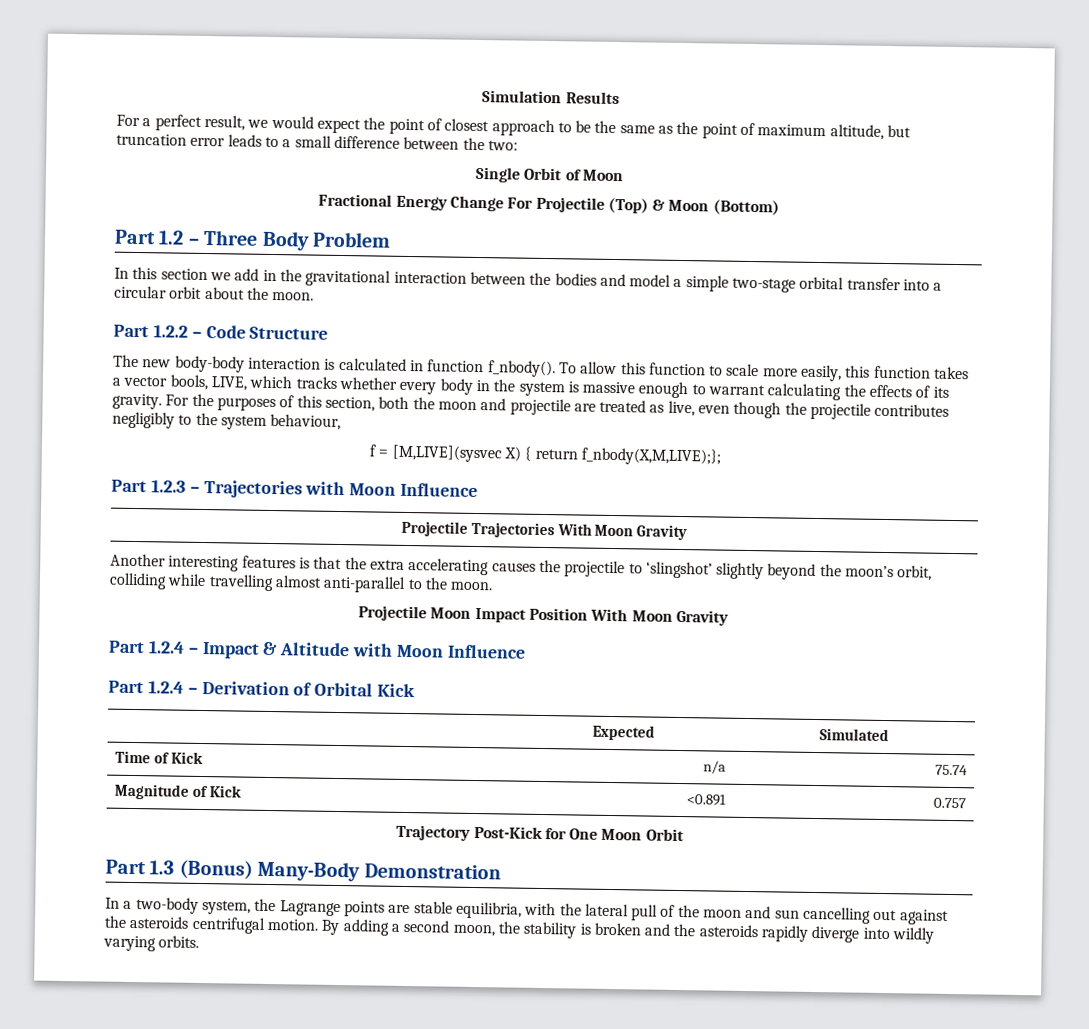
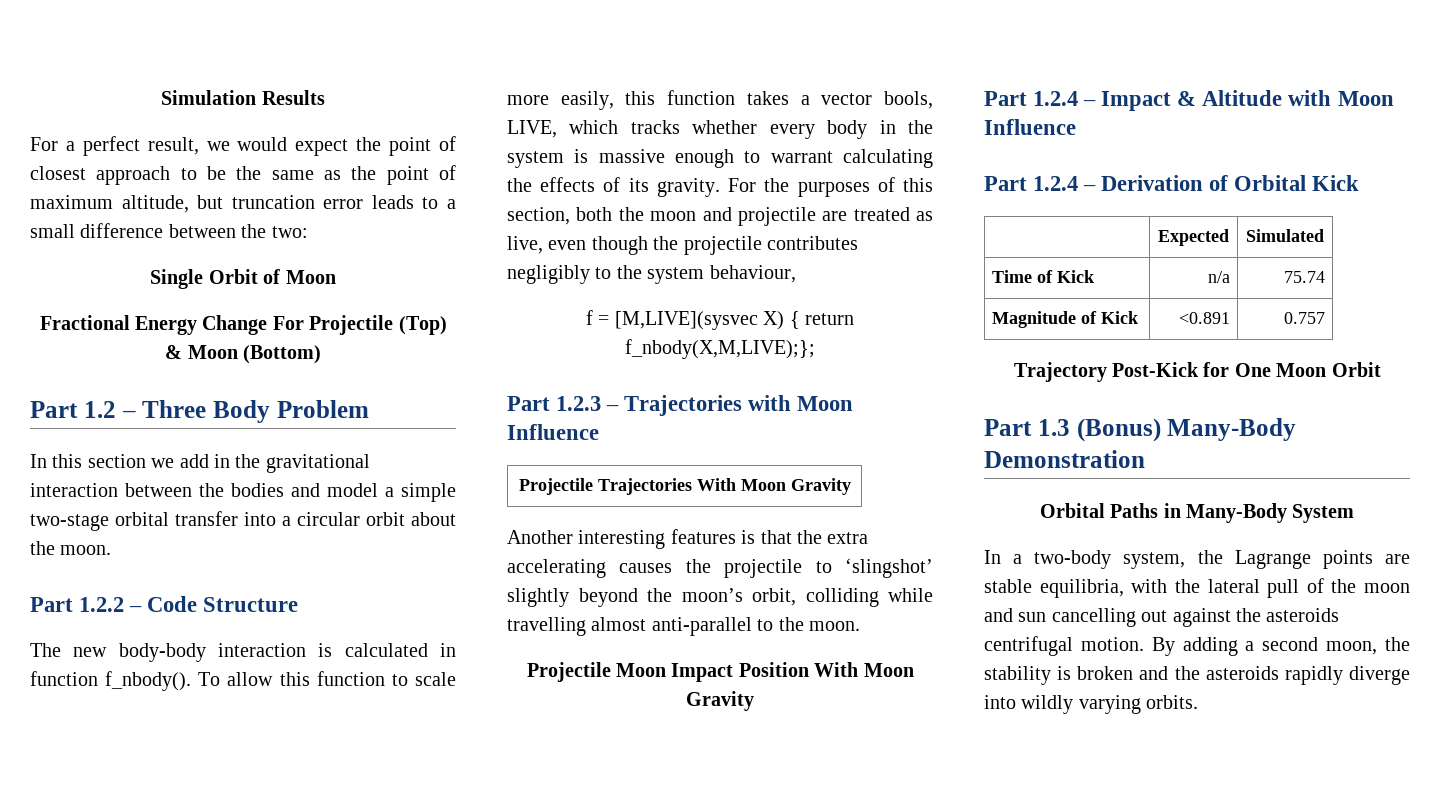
(501, 871) none -> [1039,503,1355,523] // Orbital Paths in Many-Body System

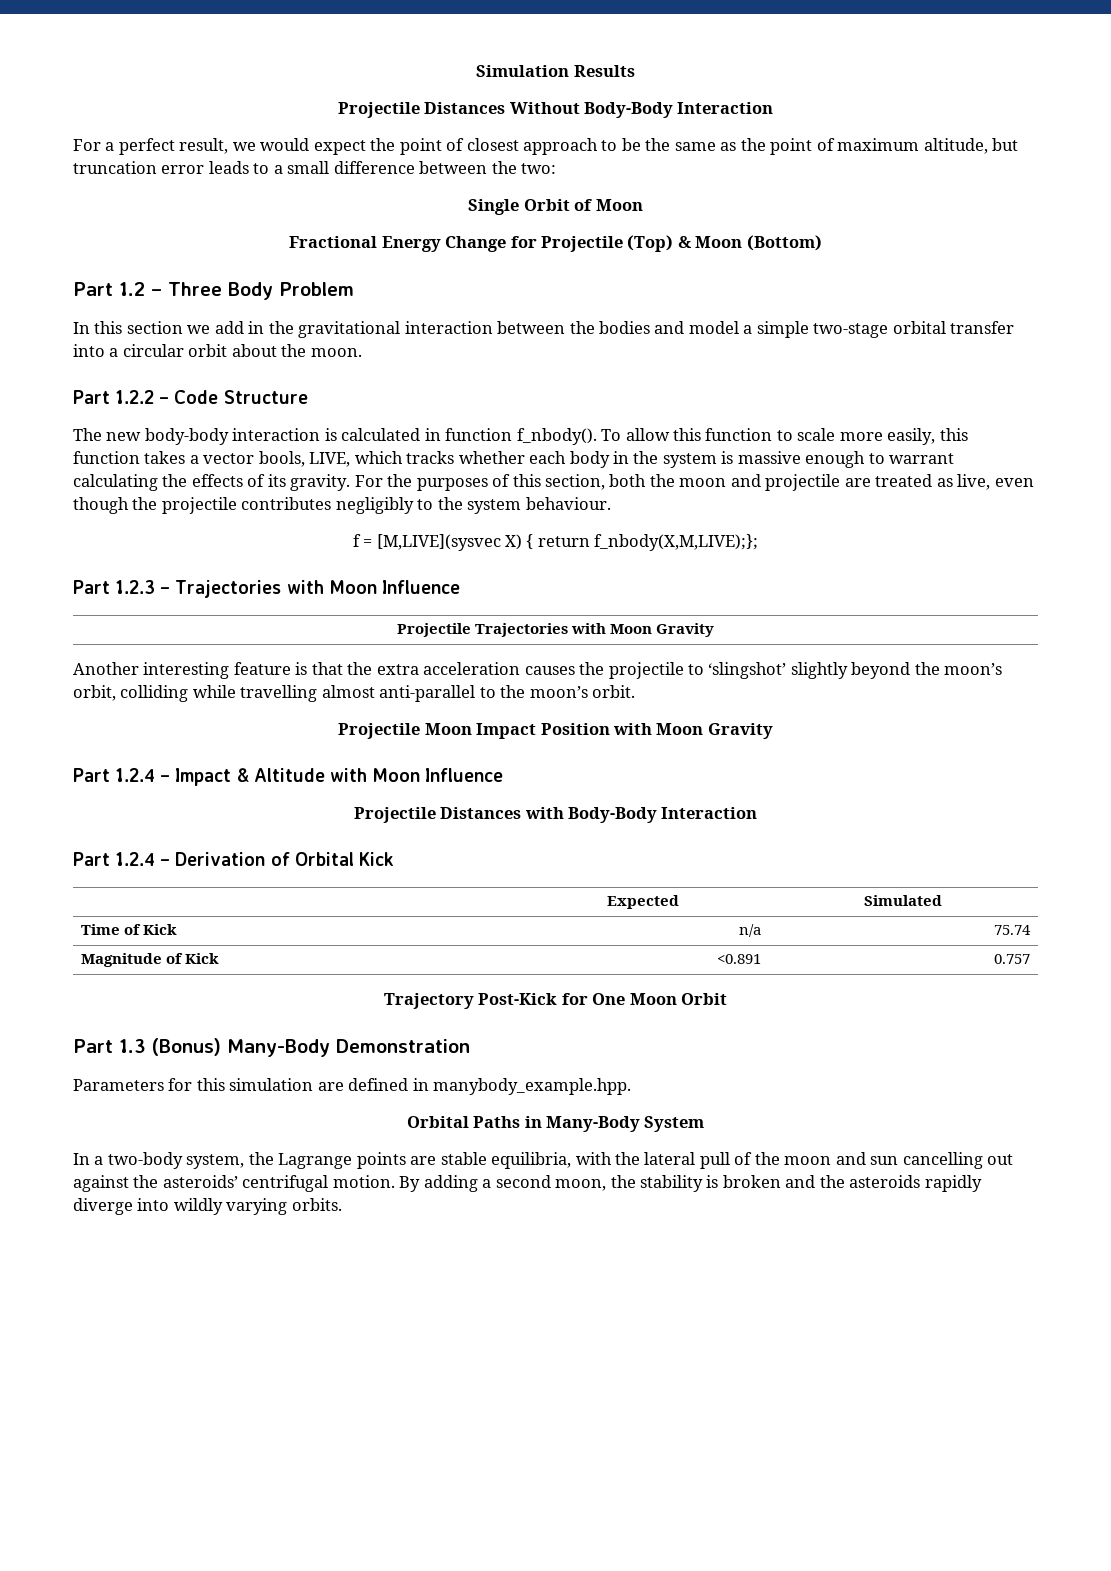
(325, 97) none -> [337,102,774,118] // Projectile Distances Without Body-Body Interaction
[272,316,304,330] For -> [510,236,537,248] for
[769,124,815,139] every -> [529,451,567,464] each
[709,265,796,283] behaviour, -> [525,497,611,510] behaviour.
[696,478,736,491] With -> [571,623,606,634] with
[670,529,736,544] features -> [233,662,291,675] feature
[507,559,606,578] accelerating -> [423,662,521,675] acceleration
[809,621,860,631] moon. -> [529,685,636,698] moon’s orbit.
[814,662,859,677] With -> [612,723,652,735] with
(1076, 127) none -> [353,807,758,823] // Projectile Distances with Body-Body Interaction
(1145, 459) none -> [73,1078,632,1095] // Parameters for this simulation are defined in manybody_example.hpp.
[1266,608,1340,622] asteroids -> [162,1175,238,1188] asteroids’

